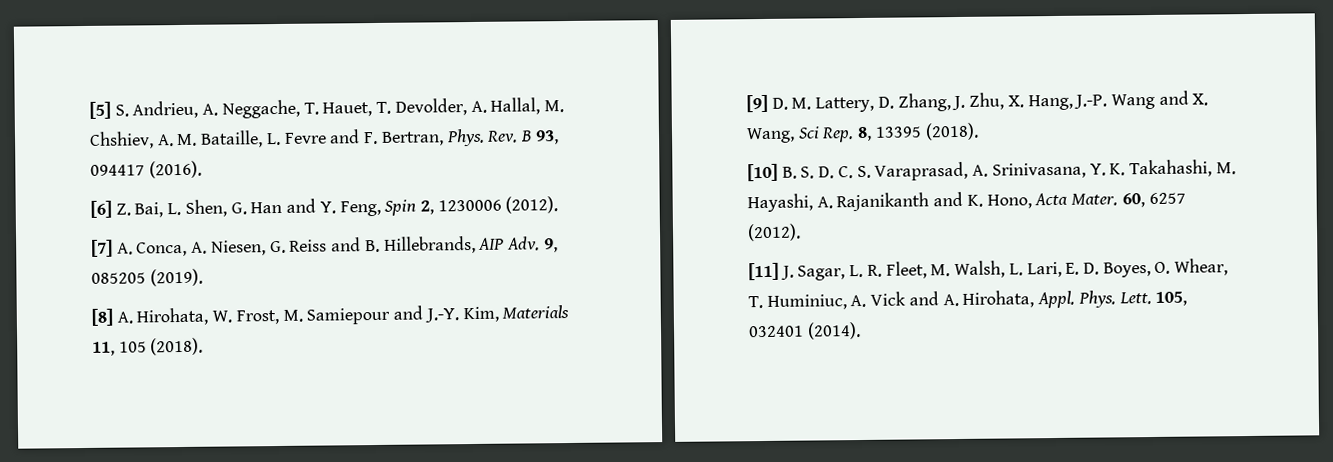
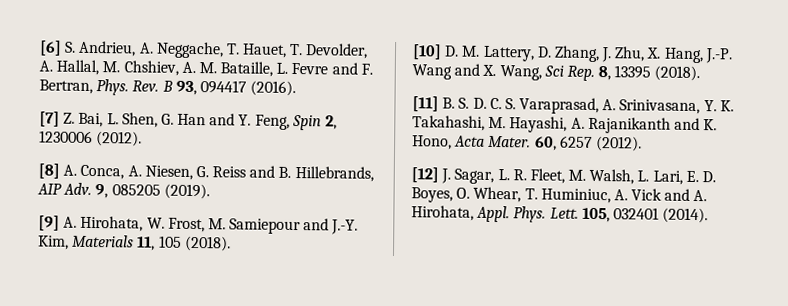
[89,101,111,119] [5] -> [39,40,62,56] [6]
[90,200,112,218] [6] -> [39,111,60,127] [7]
[91,239,113,257] [7] -> [38,163,60,179] [8]
[91,308,113,326] [8] -> [38,215,60,231] [9]
[746,94,768,113] [9] -> [412,44,442,60] [10]
[747,163,778,182] [10] -> [412,96,439,112] [11]
[748,262,779,281] [11] -> [411,167,439,183] [12]

